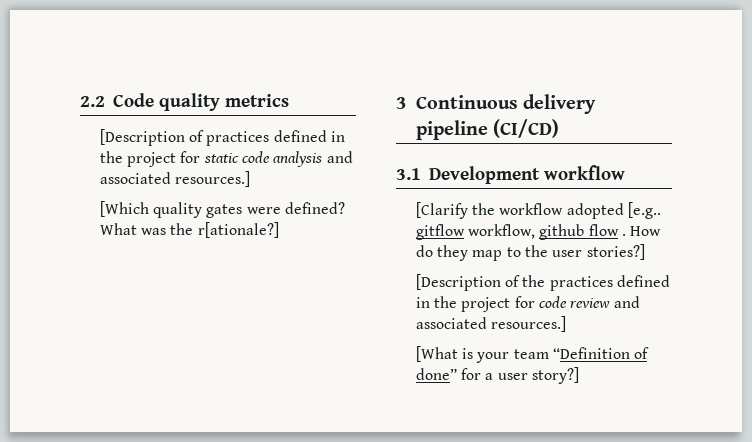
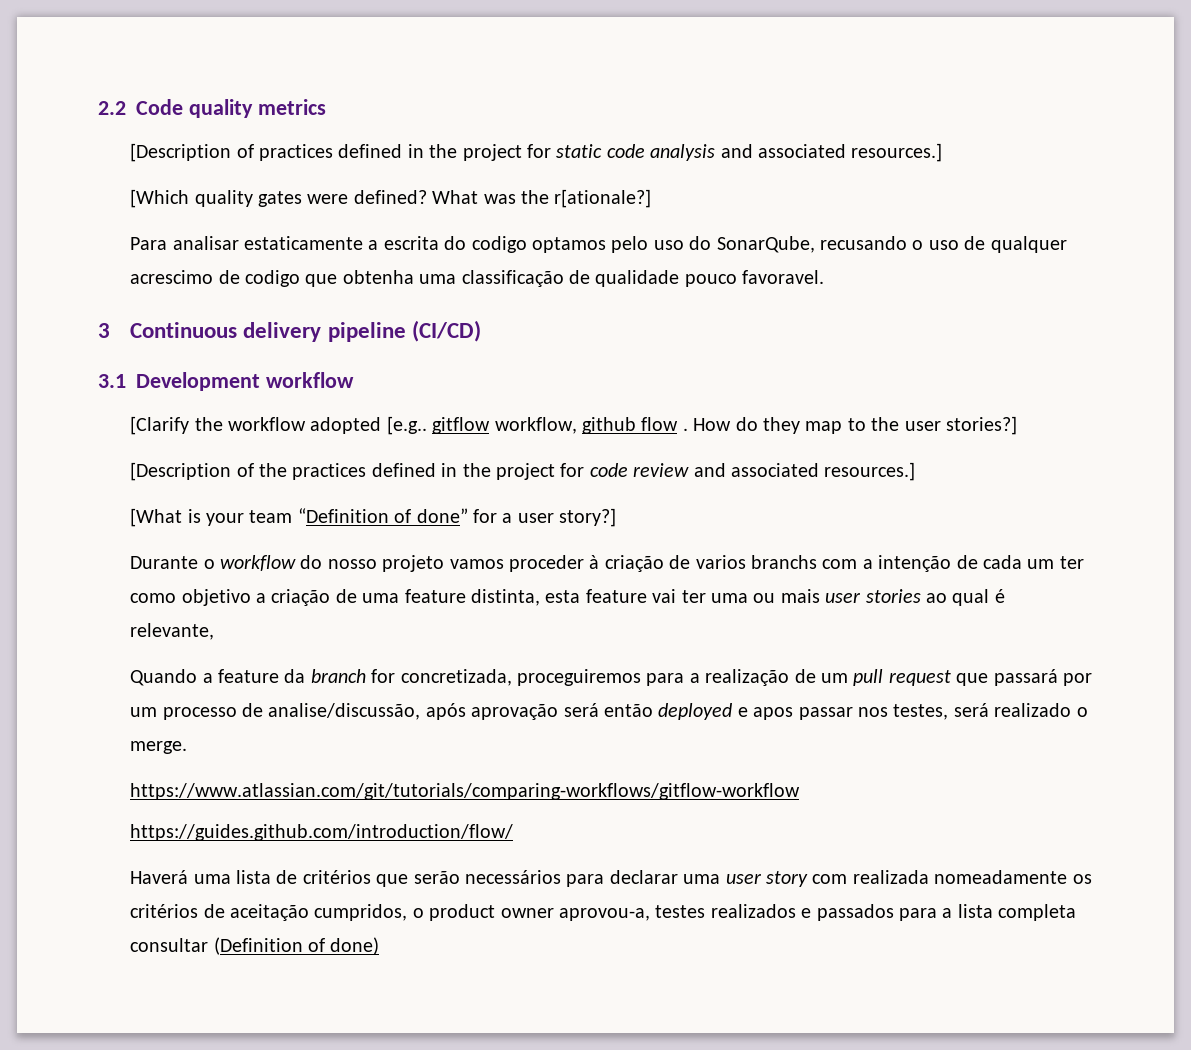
(279, 230) none -> [130,236,1067,253] [130,270,825,287] // Para analisar estaticamente a escrita do codigo optamos pelo uso do SonarQube, recusando o uso de qualquer acrescimo de codigo que obtenha uma classificação de qualidade pouco favoravel.
(579, 375) none -> [130,555,1084,572] [130,589,1005,606] [130,623,215,640] [130,669,1092,686] [130,703,1088,720] [130,741,188,754] [130,783,801,800] [130,824,514,841] [130,870,1092,887] [130,904,1077,921] [130,937,380,955] // Durante o workflow do nosso projeto vamos proceder à criação de varios branchs com a intenção de cada um ter como objetivo a criação de uma feature distinta, esta feature vai ter uma ou mais user stories ao qual é relevante, // Quando a feature da branch for concretizada, proceguiremos para a realização de um pull request que passará por um processo de analise/discussão, após aprovação será então deployed e apos passar nos testes, será realizado o merge. // https://www.atlassian.com/git/tutorials/comparing-workflows/gitflow-workflow // https://guides.github.com/introduction/flow/ // Haverá uma lista de critérios que serão necessários para declarar uma user story com realizada nomeadamente os critérios de aceitação cumpridos, o product owner aprovou-a, testes realizados e passados para a lista completa consultar (Definition of done)

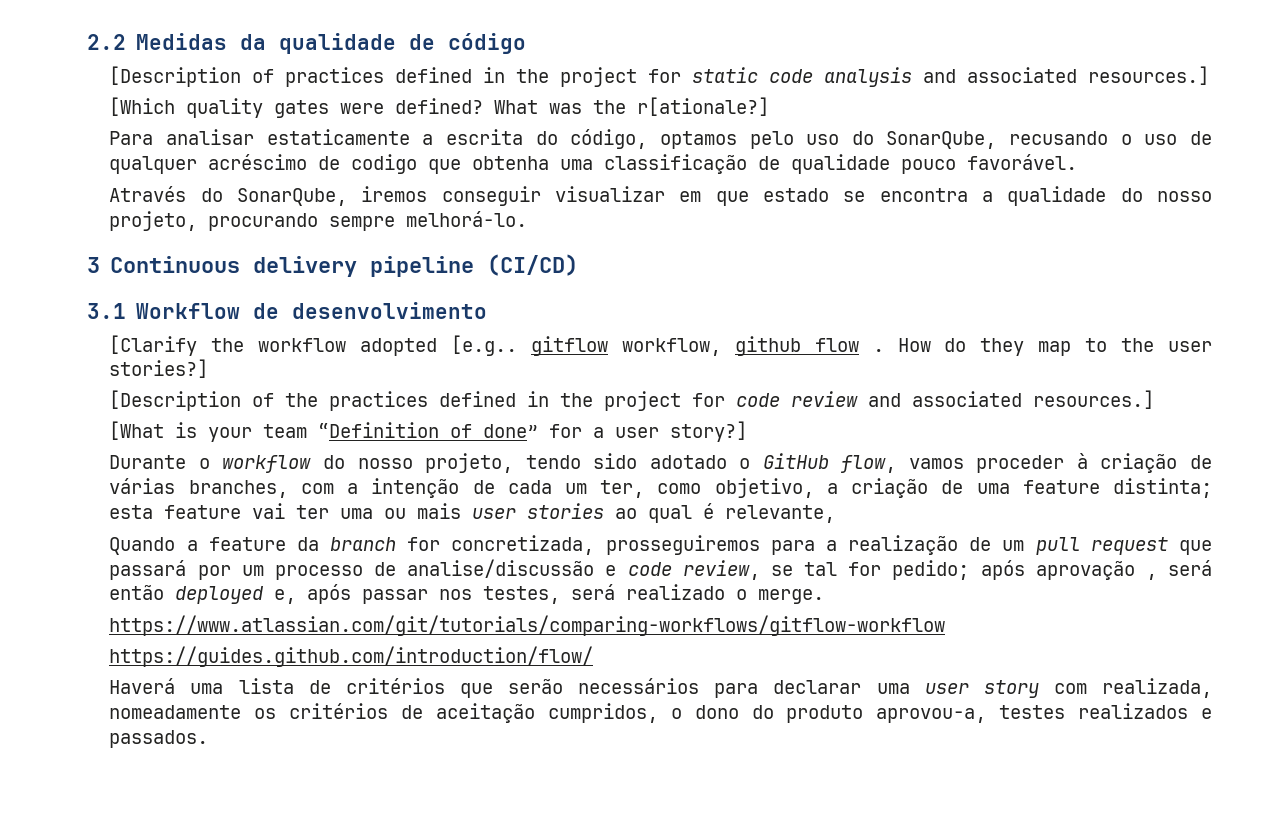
[136,99,326,118] Code quality metrics -> [135,33,526,54] Medidas da qualidade de código
[471,236,527,253] codigo -> [570,129,648,149] código,
[130,270,214,284] acrescimo -> [208,154,308,170] acréscimo
[742,270,825,284] favoravel. -> [967,154,1078,170] [109,186,1213,206] [109,211,528,231] favorável. // Através do SonarQube, iremos conseguir visualizar em que estado se encontra a qualidade do nosso projeto, procurando sempre melhorá-lo.
[136,372,354,391] Development workflow -> [135,302,487,319] Workflow de desenvolvimento
[382,555,445,572] projeto -> [425,453,897,473] projeto, tendo sido adotado o GitHub flow,
[695,555,817,569] varios branchs -> [109,478,288,498] várias branches,
[1059,556,1084,569] [130,589,251,606] ter como objetivo -> [600,478,814,498] ter, como objetivo,
[470,589,540,606] distinta, -> [1113,478,1212,498] distinta;
[516,669,641,686] proceguiremos -> [605,535,760,555] prosseguiremos
[268,703,421,720] analise/discussão, -> [407,559,970,580] analise/discussão e code review, se tal for pedido;
(559, 712) none -> [1145,574,1157,580] ,
[737,707,794,720] e apos -> [274,584,352,604] e, após
[852,870,929,884] realizada -> [1101,678,1212,698] realizada,
[429,904,554,921] product owner -> [694,705,864,723] dono do produto
[816,904,1077,921] [130,937,380,955] passados para a lista completa consultar (Definition of done) -> [109,730,209,748] passados.

